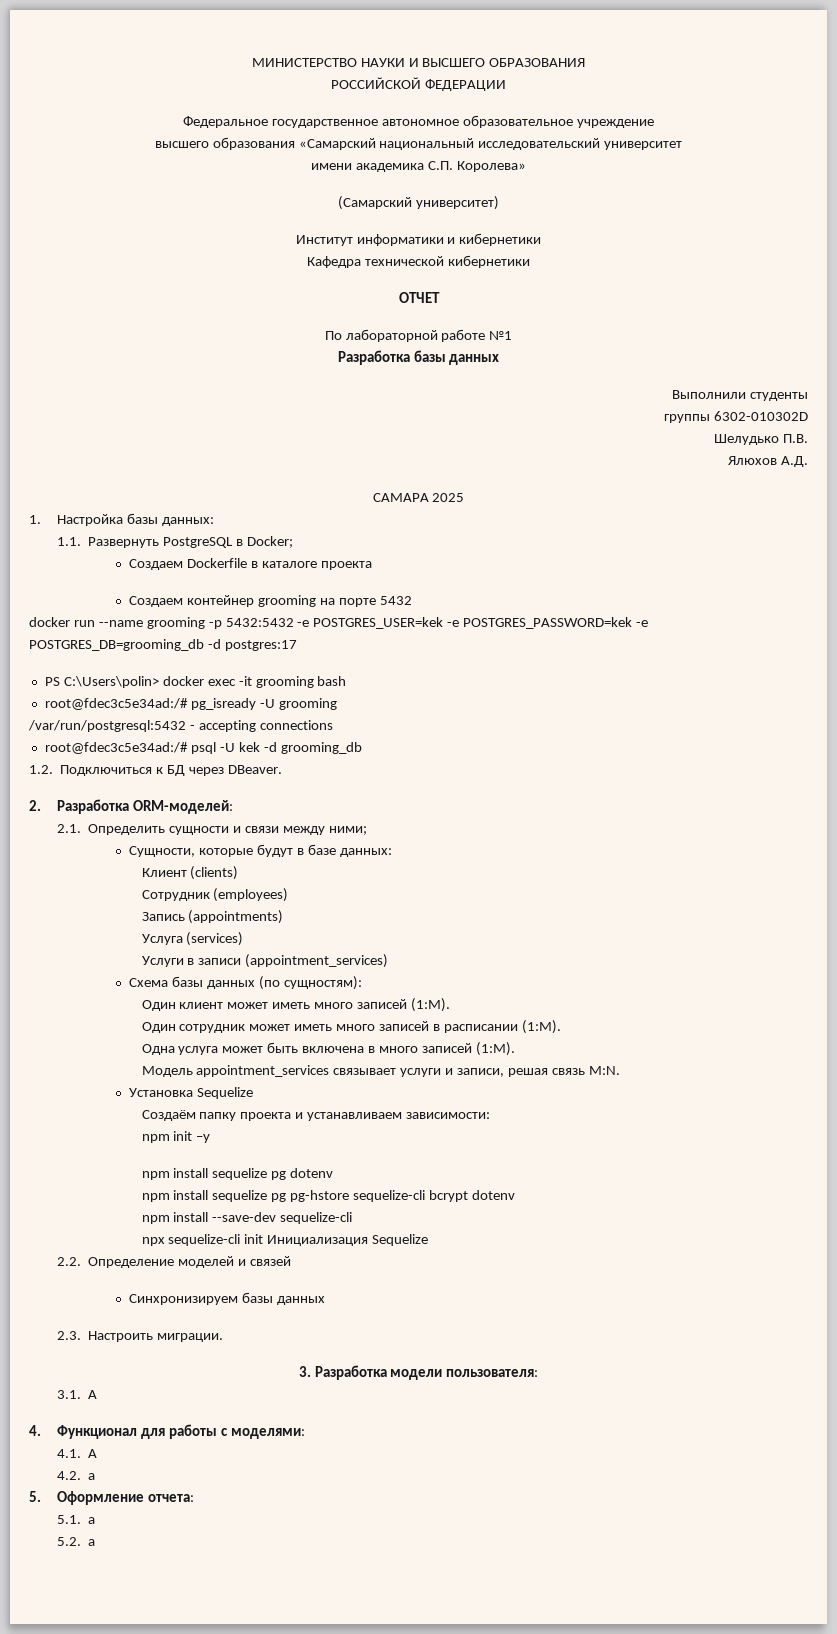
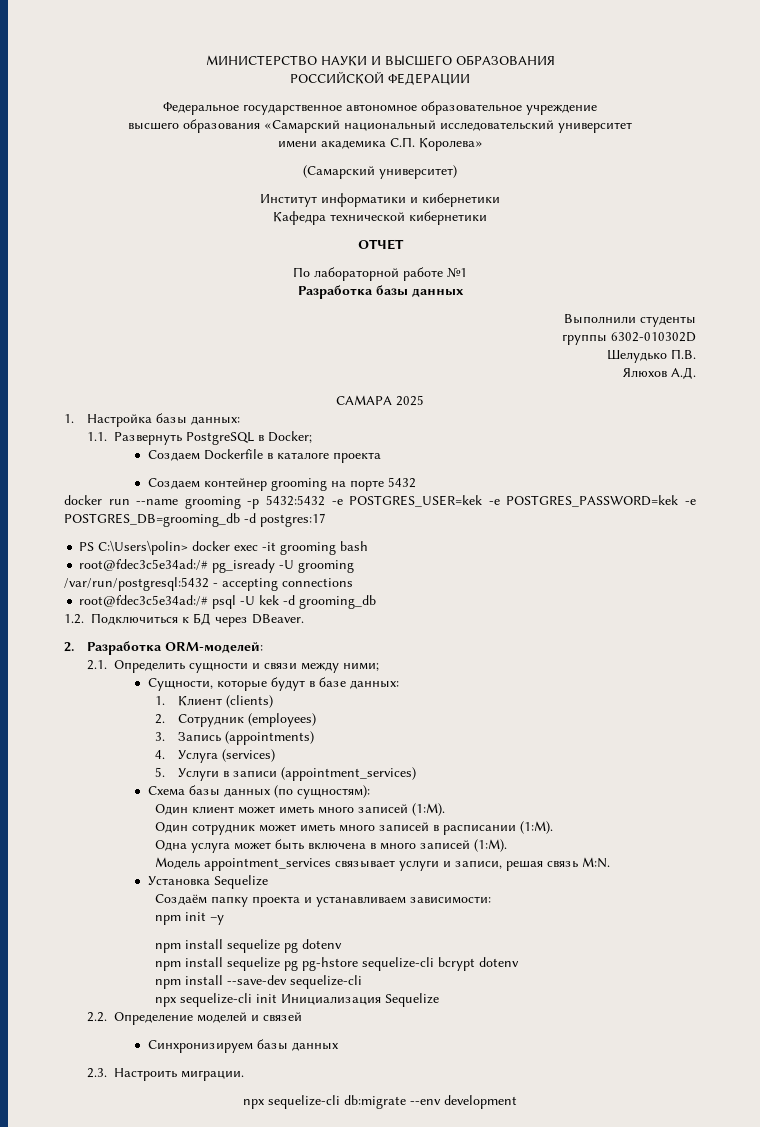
(392, 852) none -> [155,696,166,705] 1.
(239, 873) none -> [155,714,166,724] 2.
(289, 895) none -> [155,732,166,741] 3.
(284, 917) none -> [155,750,166,759] 4.
(244, 939) none -> [155,767,166,777] 5.
[298,1365,539,1380] [57,1390,98,1399] [29,1424,305,1439] [57,1449,98,1458] [57,1471,96,1480] [29,1491,195,1505] [57,1515,96,1524] [57,1537,96,1546] 3. Разработка модели пользователя: // 3.1. А // 4. Функционал для работы с моделями: // 4.1. А // 4.2. а // 5. Оформление отчета: // 5.1. а // 5.2. а -> [243,1095,517,1109] npx sequelize-cli db:migrate --env development

